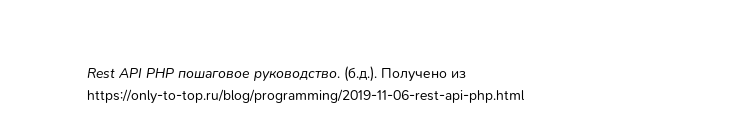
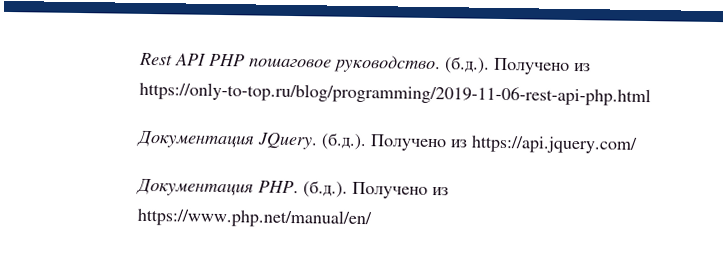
(526, 96) none -> [135,130,638,154] [135,178,449,199] [136,207,372,229] // Документация JQuery. (б.д.). Получено из https://api.jquery.com/ // Документация PHP. (б.д.). Получено из https://www.php.net/manual/en/

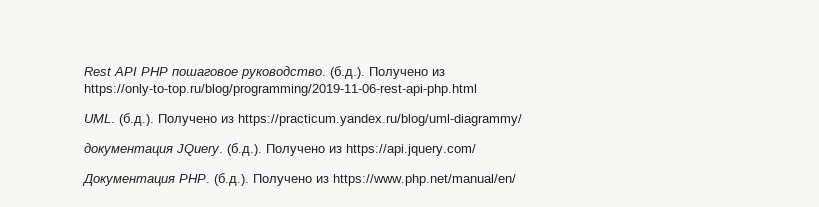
[135,130,255,149] Документация -> [83,113,522,126] [83,143,173,156] UML. (б.д.). Получено из https://practicum.yandex.ru/blog/uml-diagrammy/ // документация

